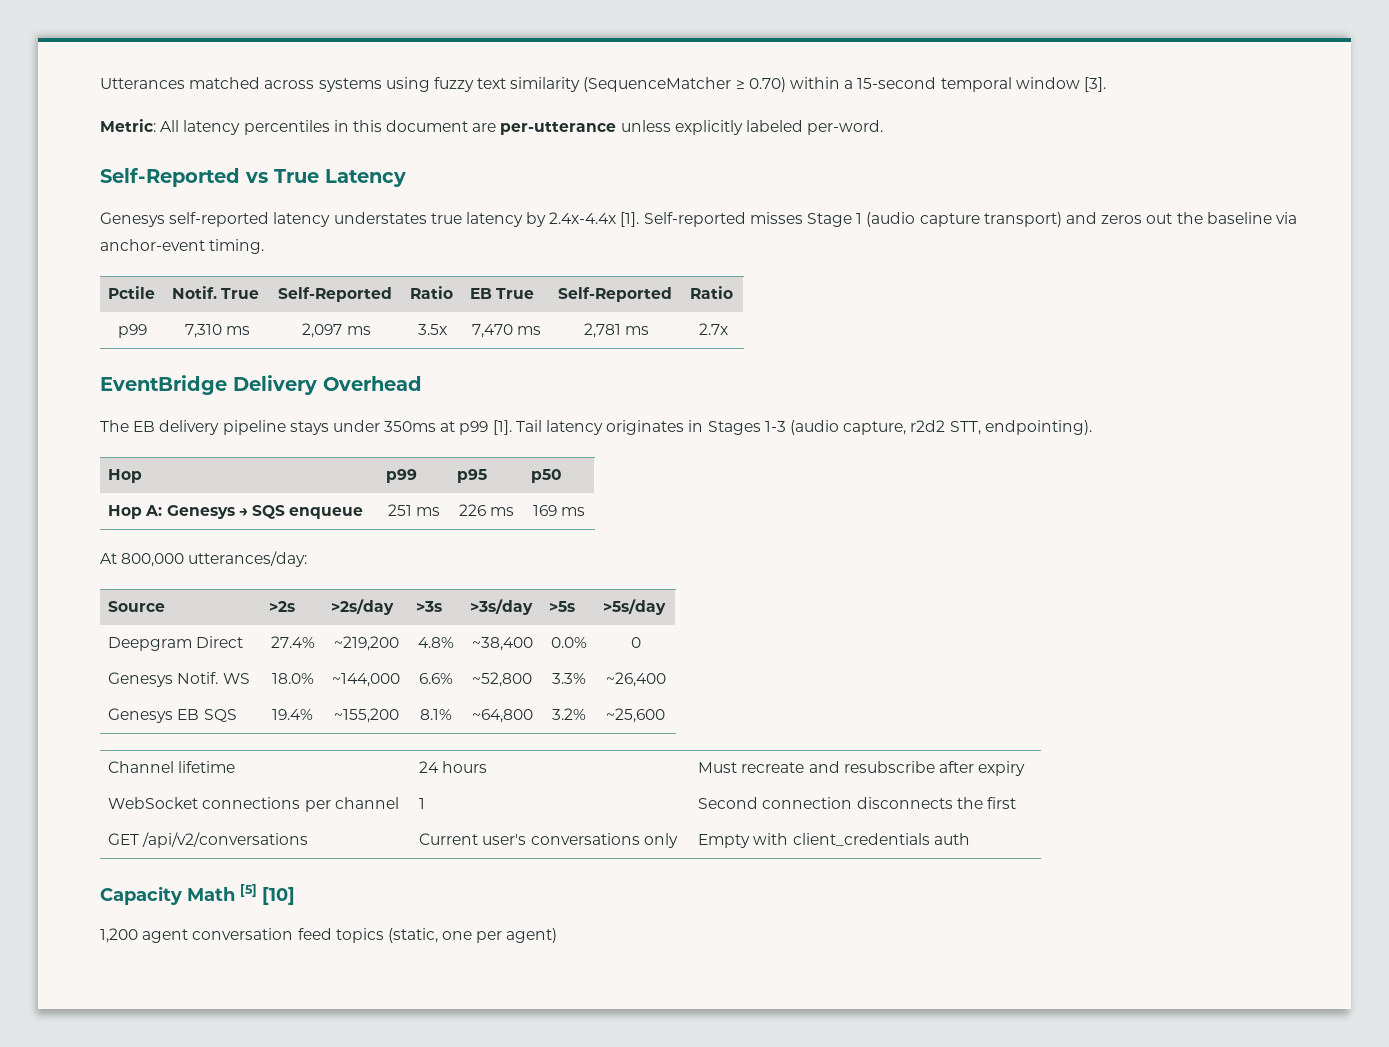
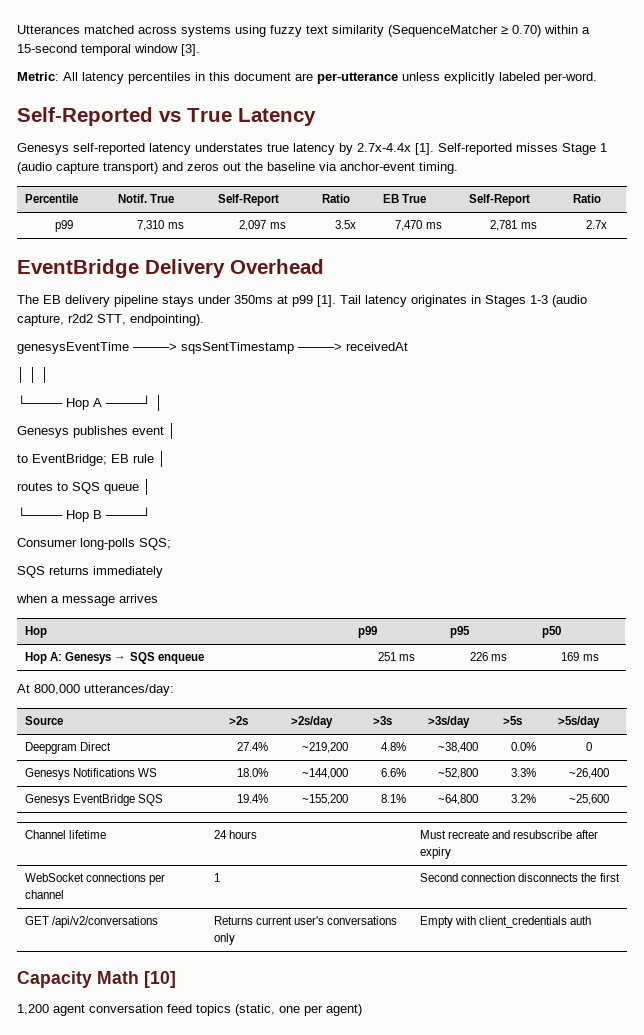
[549,212,617,224] 2.4x-4.4x -> [357,143,411,152] 2.7x-4.4x
[108,286,156,299] Pctile -> [25,194,79,203] Percentile
[278,287,393,302] Self-Reported -> [218,194,280,206] Self-Report
[558,287,673,302] Self-Reported -> [469,194,531,206] Self-Report
(1092, 427) none -> [17,342,408,354] [17,367,49,383] [17,395,163,411] [17,423,176,439] [17,451,166,467] [17,479,151,495] [17,507,151,522] [17,538,171,550] [17,566,163,578] [16,594,158,606] // genesysEventTime ────> sqsSentTimestamp ────> receivedAt // │ │ │ // └──── Hop A ────┘ │ // Genesys publishes event │ // to EventBridge; EB rule │ // routes to SQS queue │ // └──── Hop B ────┘ // Consumer long-polls SQS; // SQS returns immediately // when a message arrives
[177,672,219,684] Notif. -> [73,768,136,777] Notifications
[177,709,200,720] EB -> [73,794,136,806] EventBridge
[419,833,479,845] Current -> [214,916,293,925] Returns current
[240,884,257,897] [5] -> (139, 977) none

